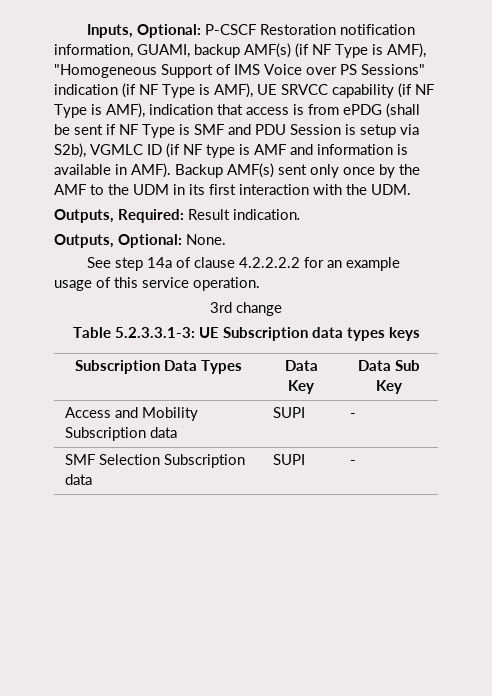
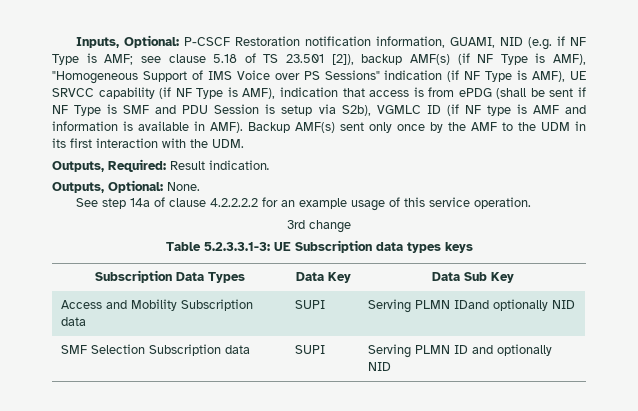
(190, 51) none -> [499,36,586,50] [52,53,354,65] NID (e.g. if NF Type is AMF; see clause 5.18 of TS 23.501 [2]),
[350,413,357,418] - -> [367,299,575,313] Serving PLMN IDand optionally NID
[350,460,357,465] - -> [367,344,552,358] [367,362,391,371] Serving PLMN ID and optionally NID

